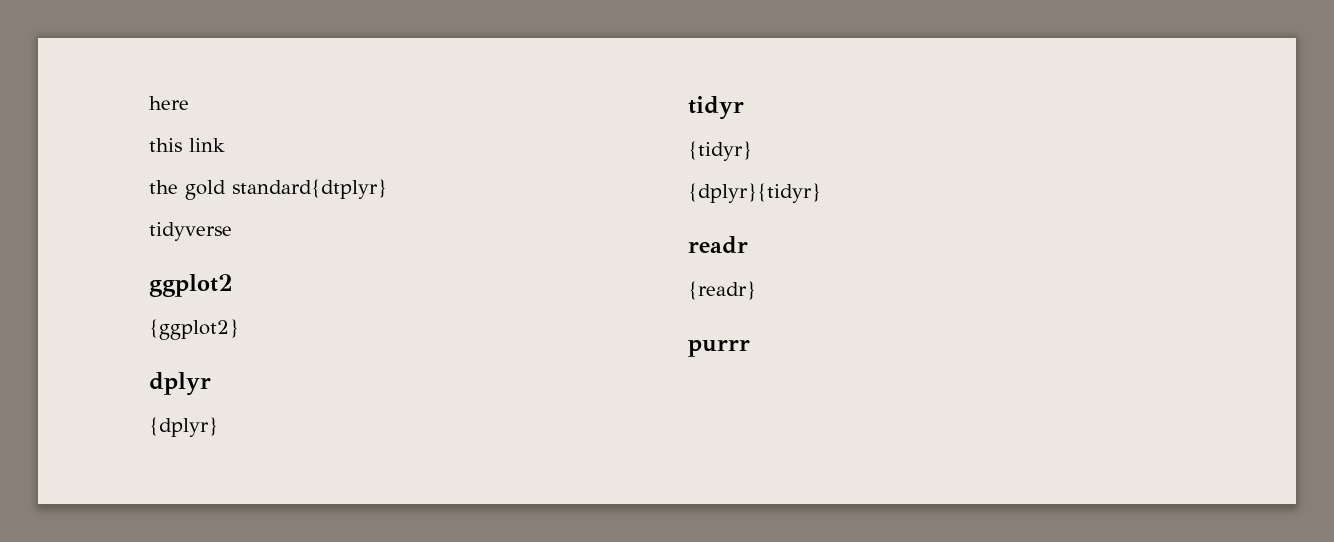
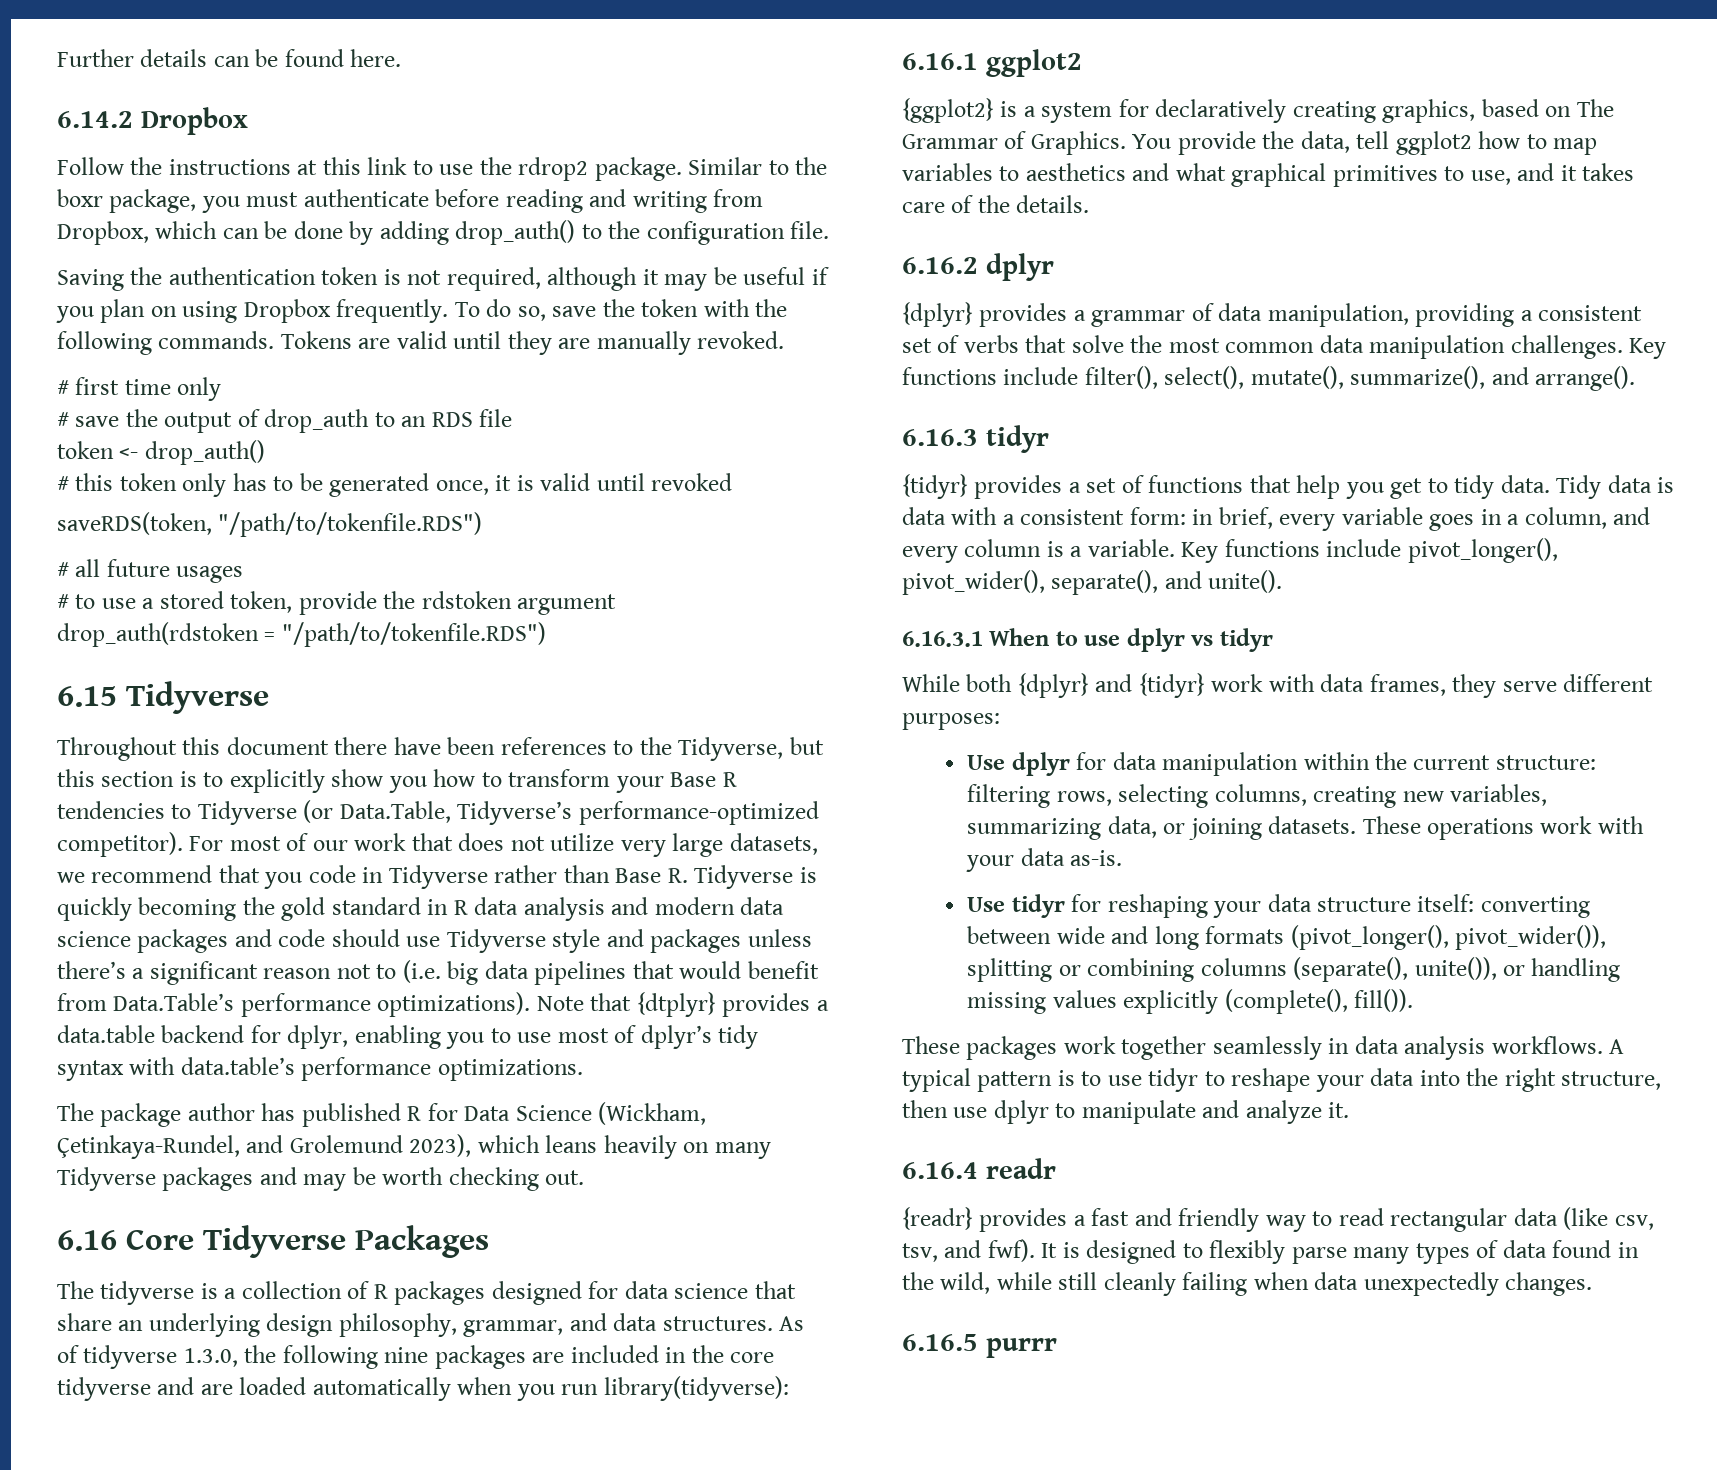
[149,96,189,110] [149,138,225,152] [149,179,387,200] [149,222,232,241] [149,274,233,297] [149,319,239,340] [149,372,211,396] [149,417,218,437] [688,96,744,120] [688,141,752,161] [688,183,821,203] [688,236,748,254] [688,281,756,300] here // this link // the gold standard{dtplyr} // tidyverse // ggplot2 // {ggplot2} // dplyr // {dplyr} // tidyr // {tidyr} // {dplyr}{tidyr} // readr // {readr} // -> [57,49,402,67] [57,107,248,135] [57,157,828,181] [57,189,764,213] [57,220,830,245] [57,267,829,291] [56,299,788,323] [57,331,785,355] [57,377,222,401] [57,409,513,433] [57,440,265,465] [57,473,733,497] [57,512,483,537] [57,559,244,583] [57,591,617,615] [57,622,546,647] [57,681,269,714] [57,737,824,761] [57,769,737,793] [57,800,819,825] [57,832,818,857] [57,865,817,889] [57,897,785,921] [57,929,812,953] [57,960,819,985] [57,992,829,1017] [57,1025,759,1049] [57,1057,583,1081] [57,1102,707,1127] [57,1134,771,1159] [57,1167,585,1191] [57,1225,489,1258] [57,1281,796,1305] [57,1313,805,1337] [57,1345,775,1369] [57,1376,789,1401] [902,49,1082,77] [902,98,1614,123] [902,131,1598,155] [902,163,1635,187] [902,195,1090,213] [902,253,1054,281] [902,302,1643,327] [902,335,1667,359] [902,366,1636,391] [902,425,1049,453] [902,474,1675,499] [902,507,1651,531] [902,538,1558,563] [902,570,1283,595] [902,628,1273,652] [902,673,1654,698] [902,713,1000,730] [967,752,1596,776] [967,784,1548,808] [967,816,1644,840] [966,848,1123,872] [967,894,1590,918] [967,925,1607,950] [967,957,1621,982] [967,989,1414,1014] [902,1036,1625,1060] [902,1068,1662,1092] [902,1100,1350,1124] [902,1158,1056,1179] [902,1207,1654,1232] [902,1239,1639,1264] [902,1272,1593,1296] [902,1334,978,1351] Further details can be found here. // 6.14.2 Dropbox // Follow the instructions at this link to use the rdrop2 package. Similar to the boxr package, you must authenticate before reading and writing from Dropbox, which can be done by adding drop_auth() to the configuration file. // Saving the authentication token is not required, although it may be useful if you plan on using Dropbox frequently. To do so, save the token with the following commands. Tokens are valid until they are manually revoked. // # first time only // # save the output of drop_auth to an RDS file // token <- drop_auth() // # this token only has to be generated once, it is valid until revoked // saveRDS(token, "/path/to/tokenfile.RDS") // # all future usages // # to use a stored token, provide the rdstoken argument // drop_auth(rdstoken = "/path/to/tokenfile.RDS") // 6.15 Tidyverse // Throughout this document there have been references to the Tidyverse, but this section is to explicitly show you how to transform your Base R tendencies to Tidyverse (or Data.Table, Tidyverse’s performance-optimized competitor). For most of our work that does not utilize very large datasets, we recommend that you code in Tidyverse rather than Base R. Tidyverse is quickly becoming the gold standard in R data analysis and modern data science packages and code should use Tidyverse style and packages unless there’s a significant reason not to (i.e. big data pipelines that would benefit from Data.Table’s performance optimizations). Note that {dtplyr} provides a data.table backend for dplyr, enabling you to use most of dplyr’s tidy syntax with data.table’s performance optimizations. // The package author has published R for Data Science (Wickham, Çetinkaya-Rundel, and Grolemund 2023), which leans heavily on many Tidyverse packages and may be worth checking out. // 6.16 Core Tidyverse Packages // The tidyverse is a collection of R packages designed for data science that share an underlying design philosophy, grammar, and data structures. As of tidyverse 1.3.0, the following nine packages are included in the core tidyverse and are loaded automatically when you run library(tidyverse): // 6.16.1 ggplot2 // {ggplot2} is a system for declaratively creating graphics, based on The Grammar of Graphics. You provide the data, tell ggplot2 how to map variables to aesthetics and what graphical primitives to use, and it takes care of the details. // 6.16.2 dplyr // {dplyr} provides a grammar of data manipulation, providing a consistent set of verbs that solve the most common data manipulation challenges. Key functions include filter(), select(), mutate(), summarize(), and arrange(). // 6.16.3 tidyr // {tidyr} provides a set of functions that help you get to tidy data. Tidy data is data with a consistent form: in brief, every variable goes in a column, and every column is a variable. Key functions include pivot_longer(), pivot_wider(), separate(), and unite(). // 6.16.3.1 When to use dplyr vs tidyr // While both {dplyr} and {tidyr} work with data frames, they serve different purposes: // Use dplyr for data manipulation within the current structure: filtering rows, selecting columns, creating new variables, summarizing data, or joining datasets. These operations work with your data as-is. // Use tidyr for reshaping your data structure itself: converting between wide and long formats (pivot_longer(), pivot_wider()), splitting or combining columns (separate(), unite()), or handling missing values explicitly (complete(), fill()). // These packages work together seamlessly in data analysis workflows. A typical pattern is to use tidyr to reshape your data into the right structure, then use dplyr to manipulate and analyze it. // 6.16.4 readr // {readr} provides a fast and friendly way to read rectangular data (like csv, tsv, and fwf). It is designed to flexibly parse many types of data found in the wild, while still cleanly failing when data unexpectedly changes. // 6.16.5

